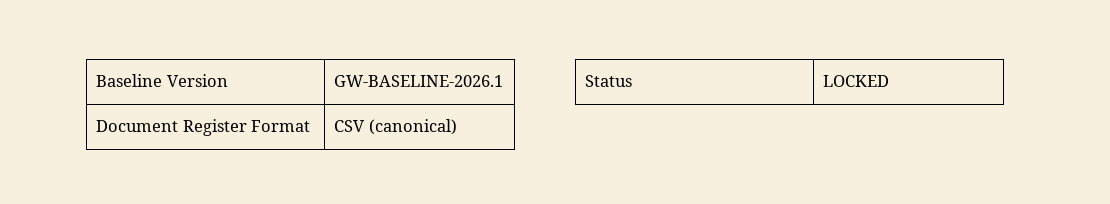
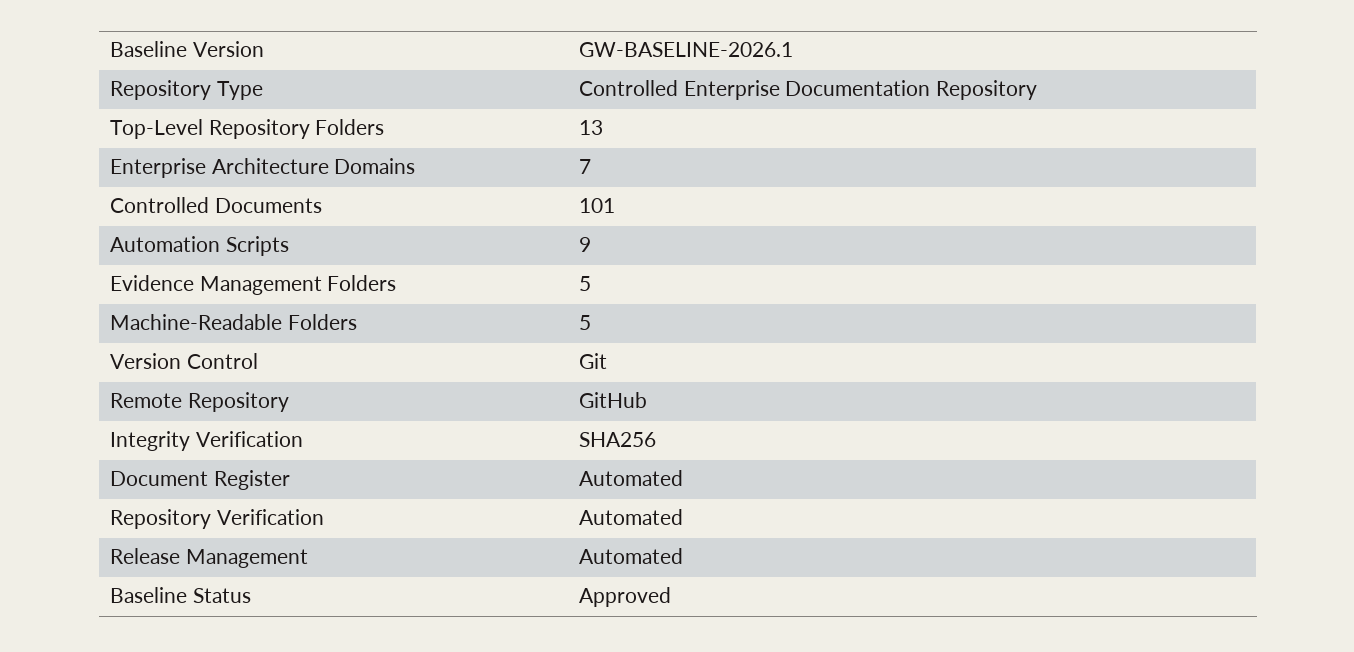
[96,119,311,136] [334,119,457,135] Document Register Format | CSV (canonical) // -> [110,80,263,100] [579,80,1038,100] [110,119,385,139] [579,120,604,135] [110,158,416,178] [579,159,592,174] [110,197,322,213] [579,198,616,213] [110,236,289,256] [579,237,592,252] [110,275,397,295] [579,276,592,291] [110,314,357,330] [579,315,592,330] [110,353,258,369] [579,353,608,369] [110,392,289,412] [579,392,648,408] [110,431,303,451] [579,432,657,447] [110,470,290,490] [579,470,684,486] [110,509,324,529] [579,509,684,525] [110,548,308,568] [579,548,684,564] [110,587,188,603] Repository Type | Controlled Enterprise Documentation Repository // Top-Level Repository Folders | 13 // Enterprise Architecture Domains | 7 // Controlled Documents | 101 // Automation Scripts | 9 // Evidence Management Folders | 5 // Machine-Readable Folders | 5 // Version Control | Git // Remote Repository | GitHub // Integrity Verification | SHA256 // Document Register | Automated // Repository Verification | Automated // Release Management | Automated // Baseline
[823,75,890,87] LOCKED -> [579,587,672,607] Approved

